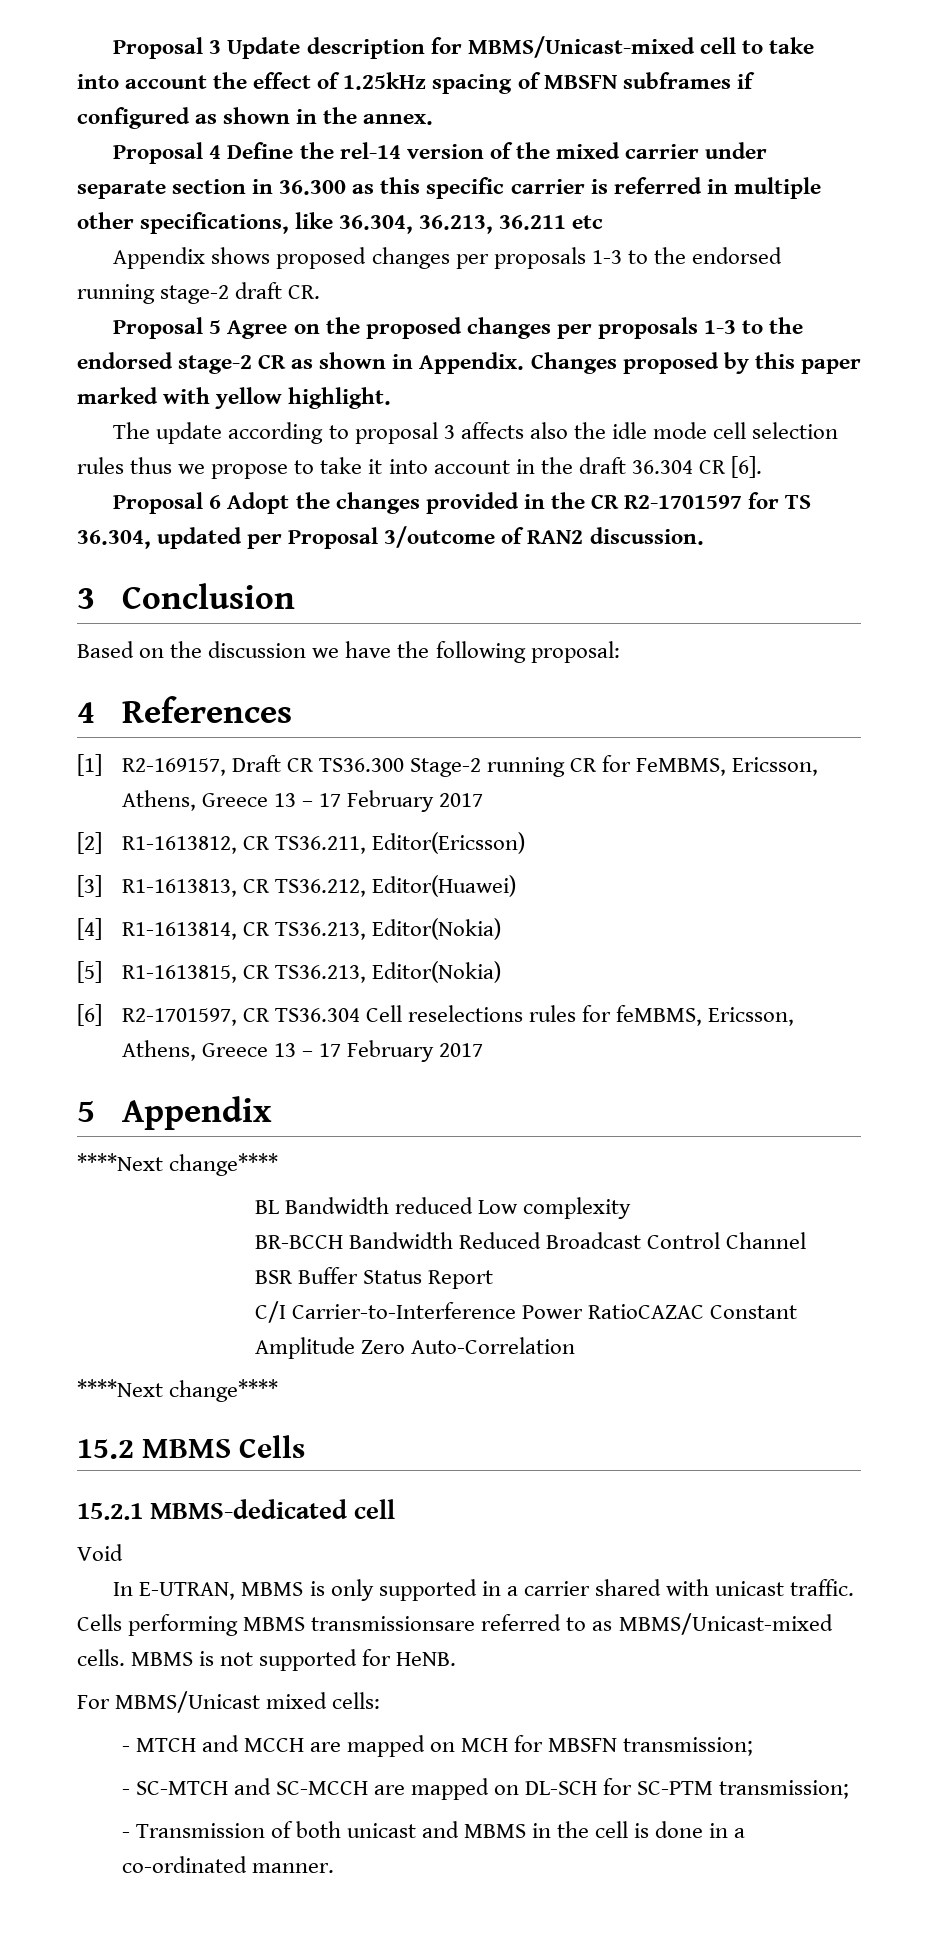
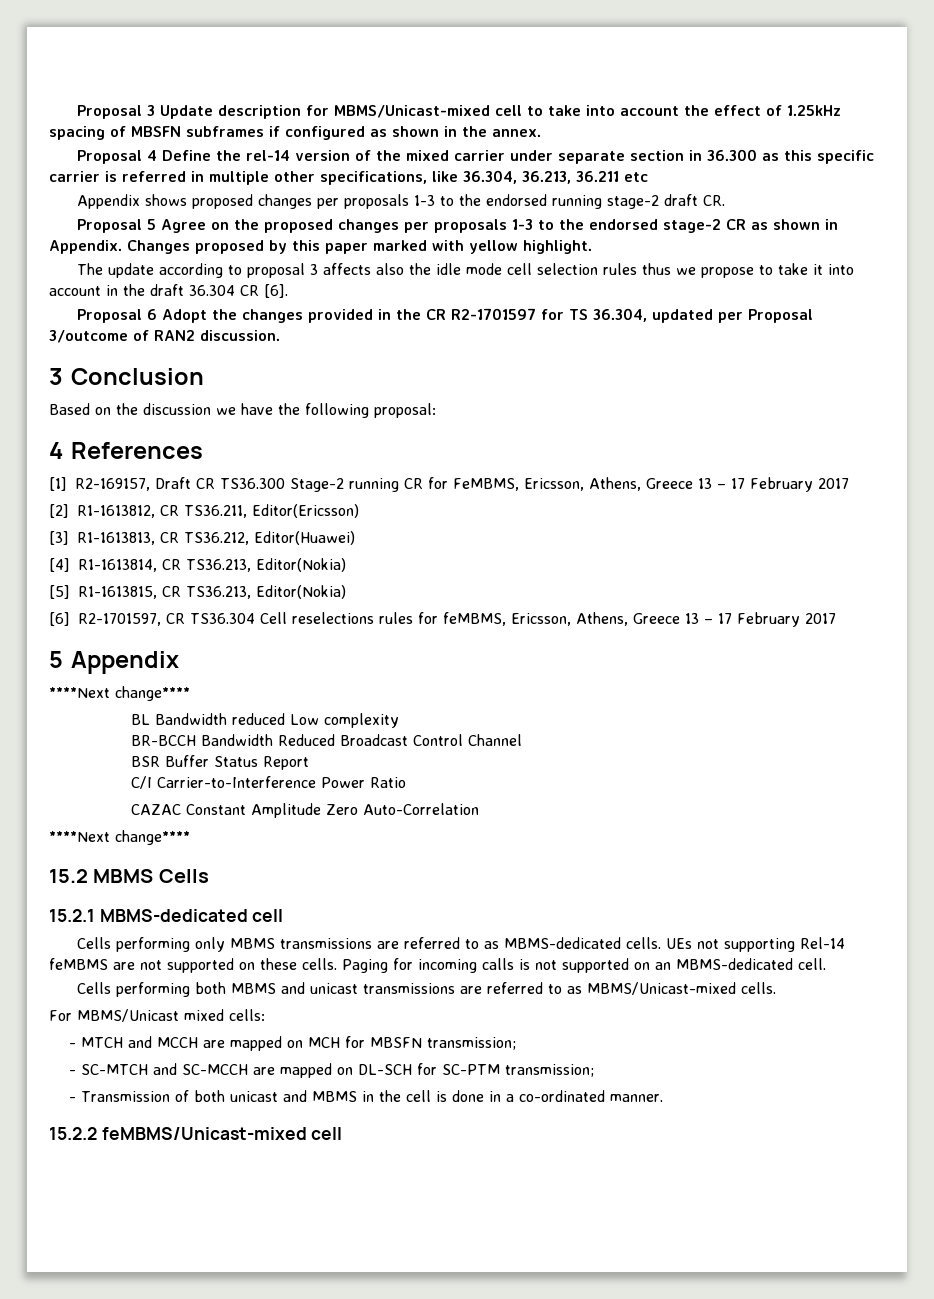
[588,1304,705,1319] RatioCAZAC -> [369,777,406,788] [130,804,181,815] Ratio // CAZAC
[77,1544,123,1561] [113,1579,855,1601] [77,1614,476,1636] Void // In E-UTRAN, MBMS is only supported in a carrier shared with unicast traffic. Cells performing MBMS transmissionsare -> [76,937,845,952] [49,958,826,973] [76,982,482,997] Cells performing only MBMS transmissions are referred to as MBMS-dedicated cells. UEs not supporting Rel-14 feMBMS are not supported on these cells. Paging for incoming calls is not supported on an MBMS-dedicated cell. // Cells performing both MBMS and unicast transmissions are
[131,1649,457,1671] MBMS is not supported for HeNB. -> (776, 988) none
(334, 1868) none -> [49,1127,343,1140] // 15.2.2 feMBMS/Unicast-mixed cell

